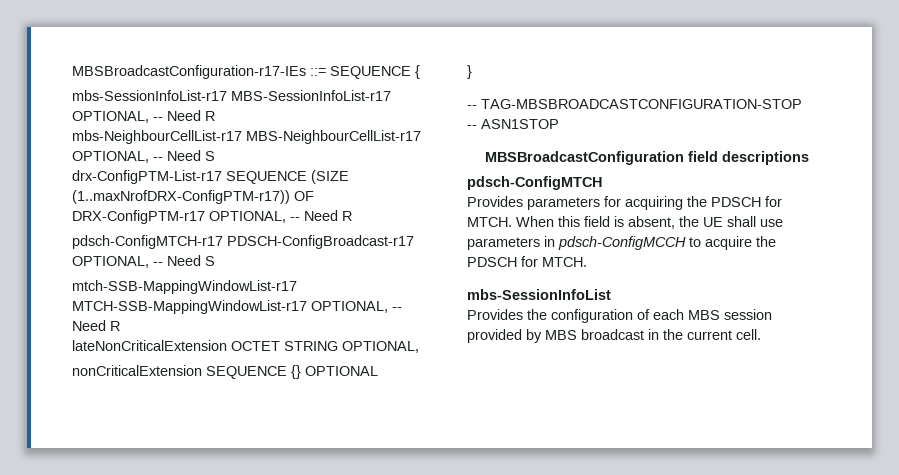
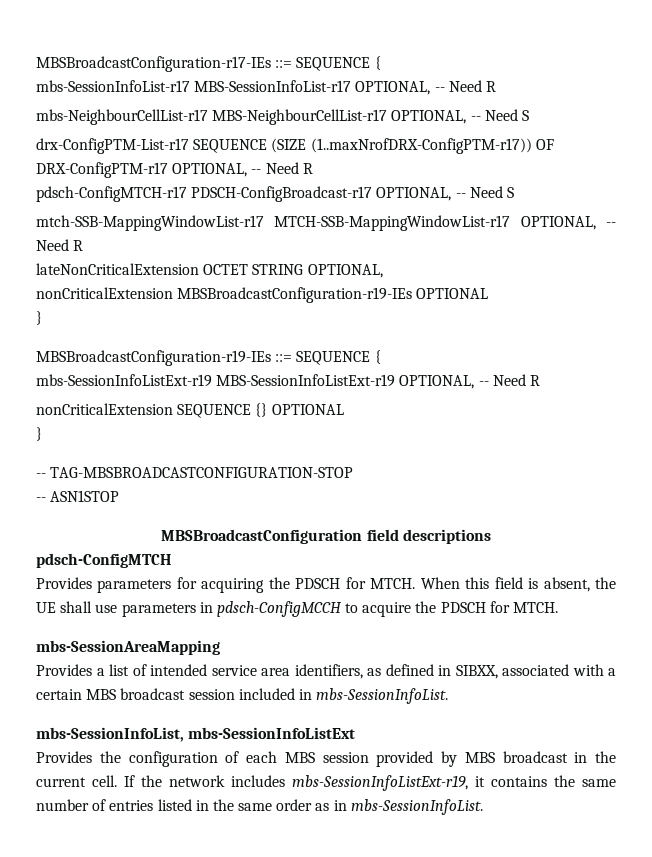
(419, 347) none -> [36,287,489,303] [36,311,42,325] [36,350,381,366] [36,374,540,389] // nonCriticalExtension MBSBroadcastConfiguration-r19-IEs OPTIONAL // } // MBSBroadcastConfiguration-r19-IEs ::= SEQUENCE { // mbs-SessionInfoListExt-r19 MBS-SessionInfoListExt-r19 OPTIONAL, -- Need R
[467,289,611,300] mbs-SessionInfoList -> [36,640,220,655] [36,664,616,679] [36,688,449,704] [36,727,356,742] mbs-SessionAreaMapping // Provides a list of intended service area identifiers, as defined in SIBXX, associated with a certain MBS broadcast session included in mbs-SessionInfoList. // mbs-SessionInfoList, mbs-SessionInfoListExt
(761, 334) none -> [124,775,616,791] [36,799,483,815] If the network includes mbs-SessionInfoListExt-r19, it contains the same number of entries listed in the same order as in mbs-SessionInfoList.

